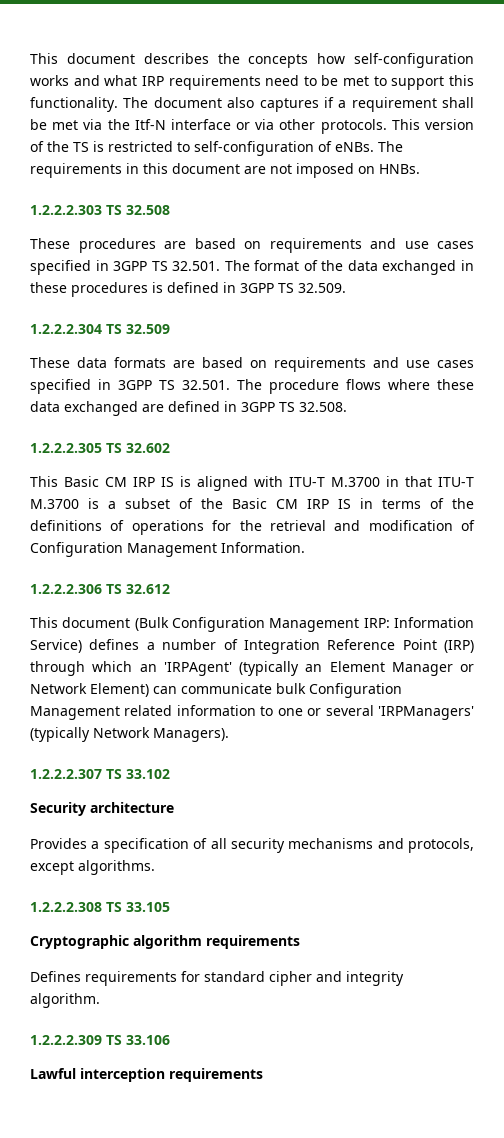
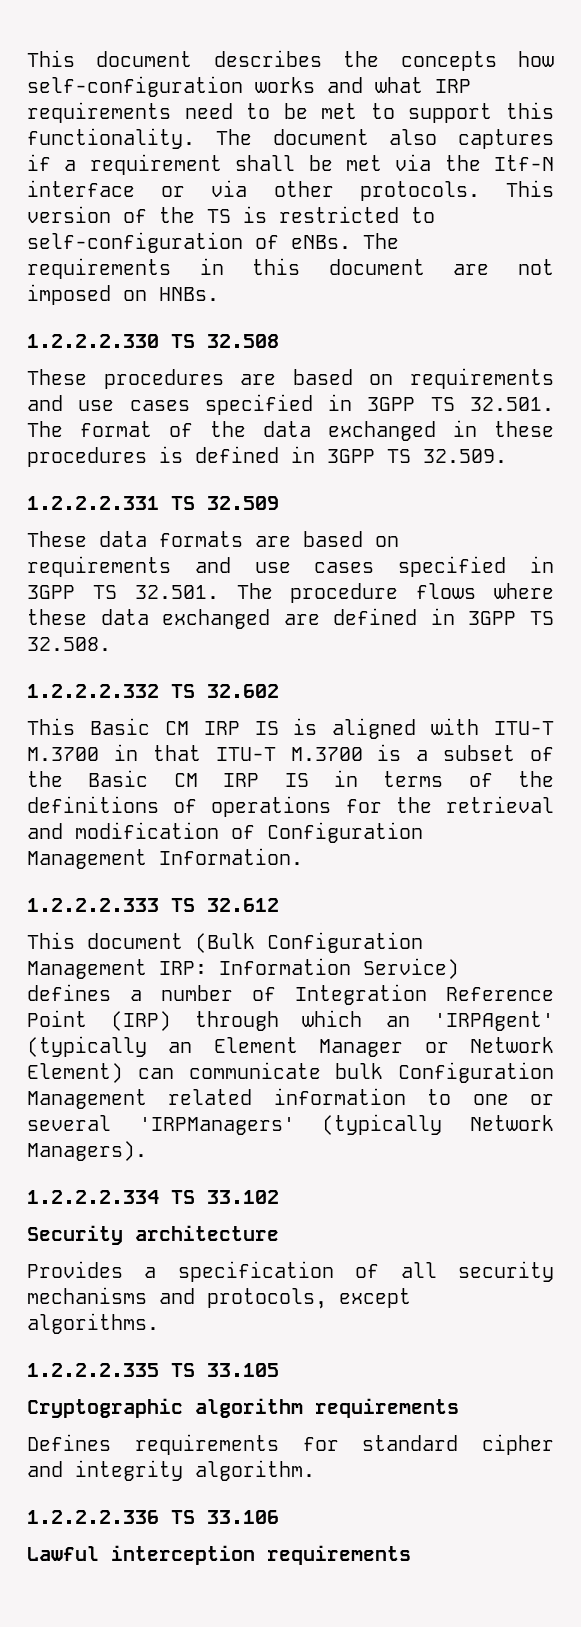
[30,205,102,215] 1.2.2.2.303 -> [27,334,159,348] 1.2.2.2.330
[30,324,102,334] 1.2.2.2.304 -> [27,496,159,510] 1.2.2.2.331
[30,443,102,453] 1.2.2.2.305 -> [27,684,159,698] 1.2.2.2.332
[30,584,102,594] 1.2.2.2.306 -> [27,898,159,912] 1.2.2.2.333
[30,769,102,779] 1.2.2.2.307 -> [27,1190,159,1204] 1.2.2.2.334
[30,902,102,912] 1.2.2.2.308 -> [27,1363,159,1377] 1.2.2.2.335
[30,1035,102,1045] 1.2.2.2.309 -> [27,1510,159,1524] 1.2.2.2.336

